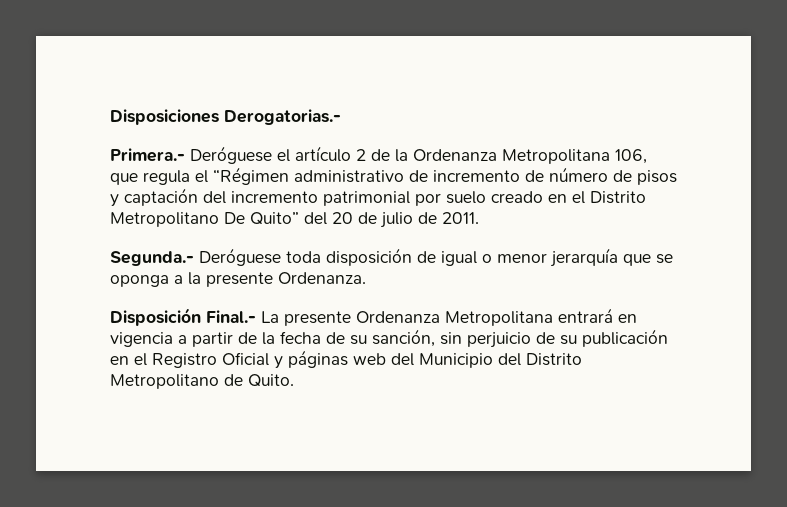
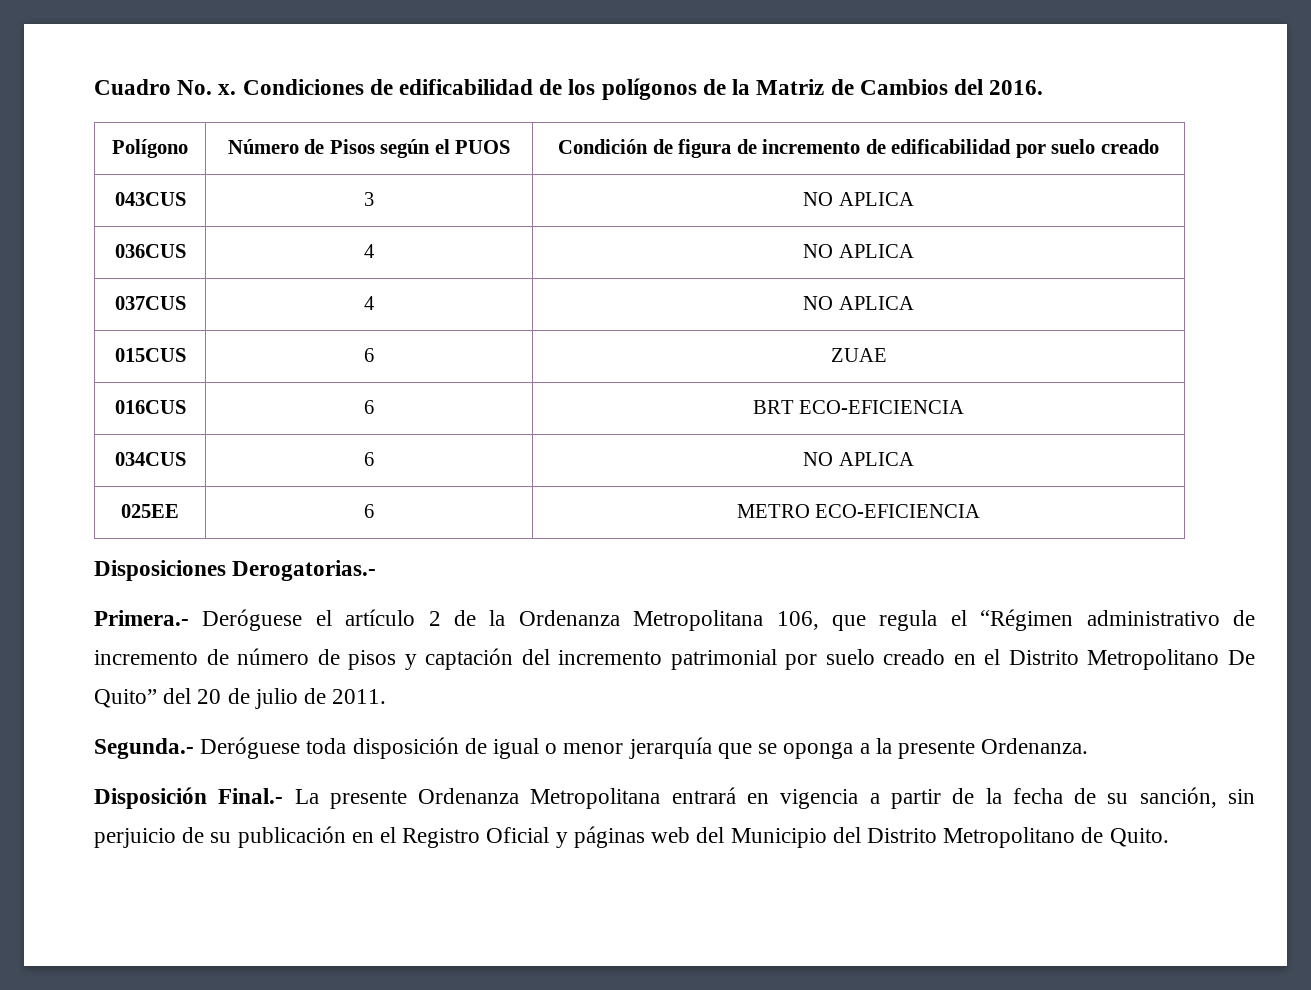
(110, 117) none -> [94,78,1044,100] [112,139,188,158] [227,139,511,158] [558,139,1159,158] [114,192,186,206] [364,192,374,206] [803,192,914,206] [114,244,186,258] [364,244,374,258] [803,244,914,258] [114,296,186,310] [364,296,374,310] [803,296,914,310] [114,348,186,362] [364,348,374,362] [830,348,887,362] [114,400,186,414] [364,400,374,414] [752,400,965,414] [114,452,186,466] [364,452,374,466] [803,452,914,466] [121,504,179,518] [364,504,374,518] [736,504,981,518] Cuadro No. x. Condiciones de edificabilidad de los polígonos de la Matriz de Cambios del 2016. // Polígono | Número de Pisos según el PUOS | Condición de figura de incremento de edificabilidad por suelo creado // 043CUS | 3 | NO APLICA // 036CUS | 4 | NO APLICA // 037CUS | 4 | NO APLICA // 015CUS | 6 | ZUAE // 016CUS | 6 | BRT ECO-EFICIENCIA // 034CUS | 6 | NO APLICA // 025EE | 6 | METRO ECO-EFICIENCIA //

